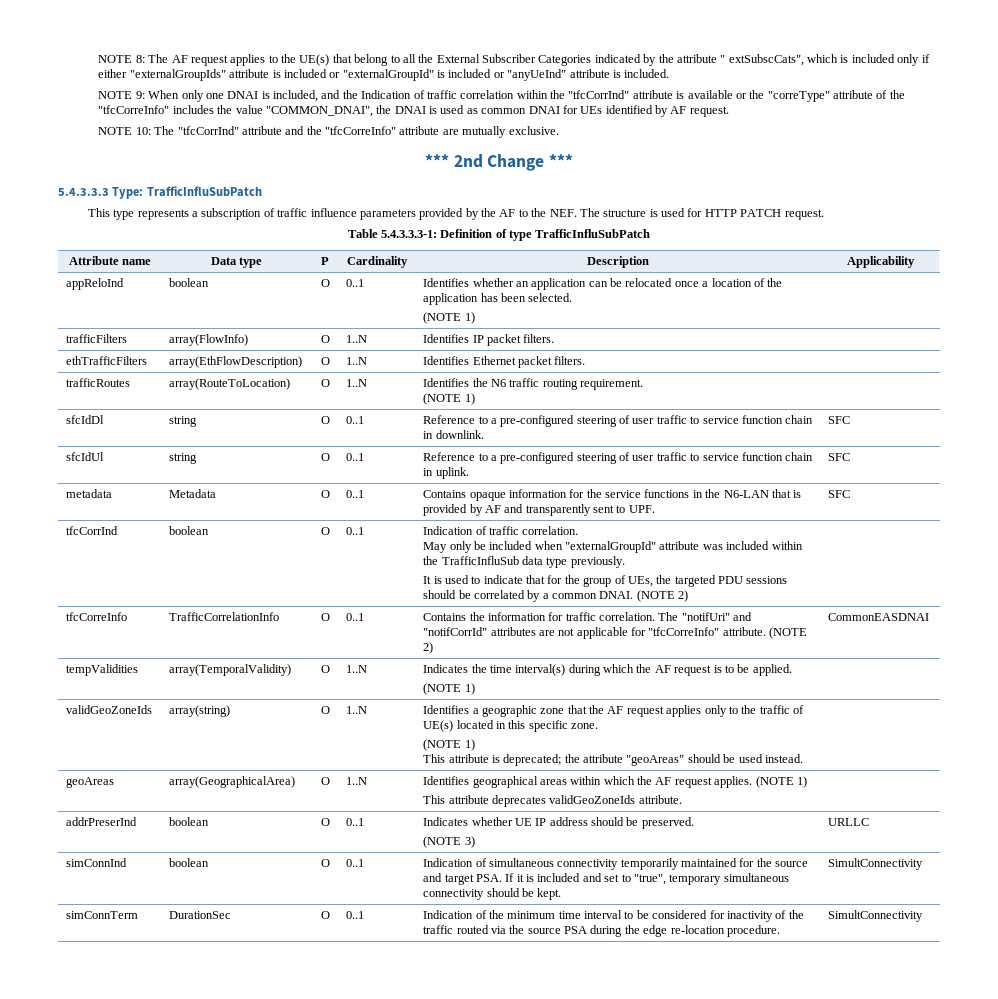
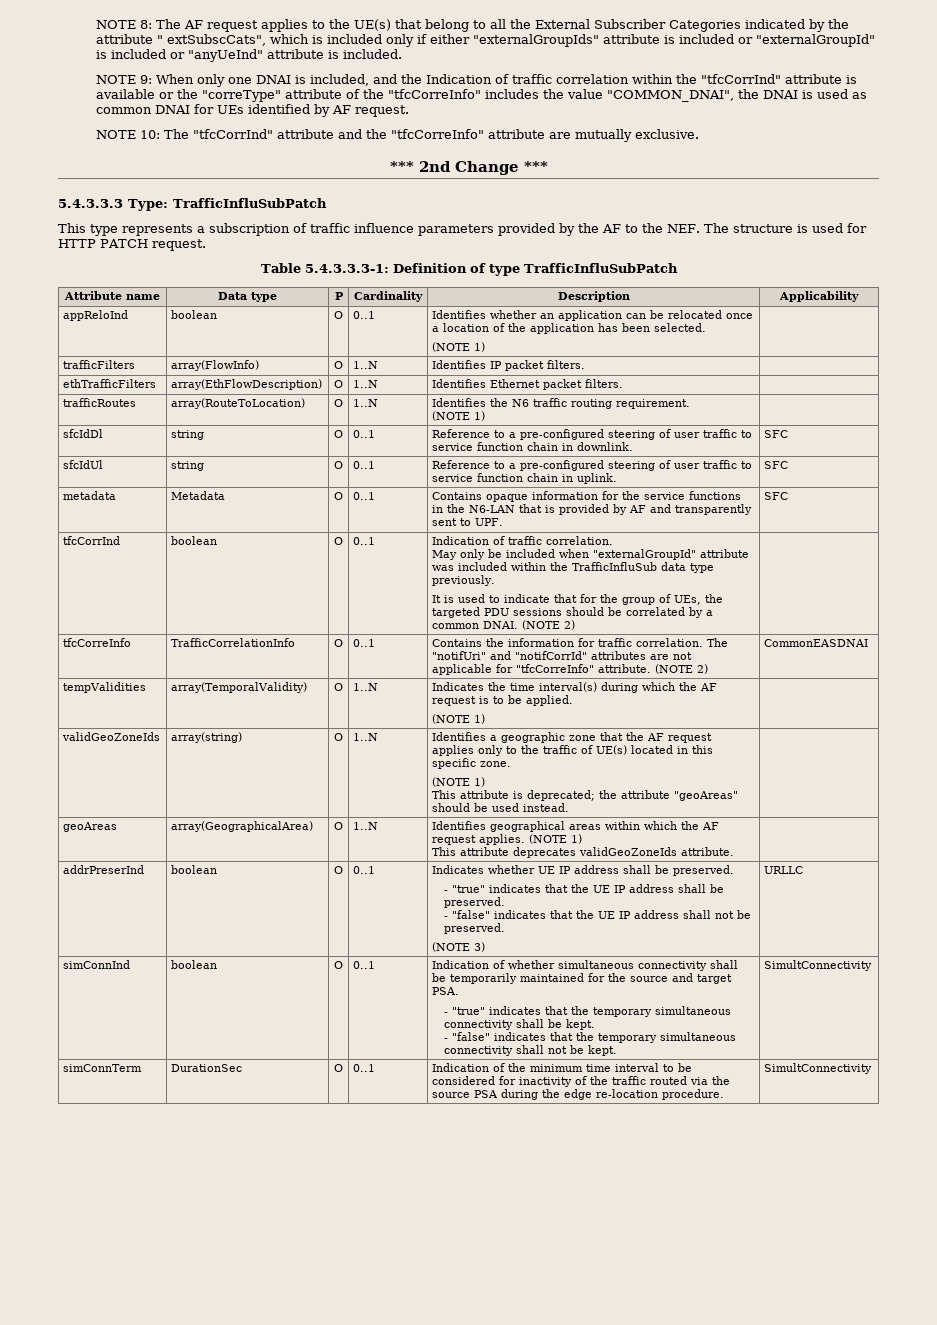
[591,817,625,826] should -> [623,865,735,876] [443,884,724,893] [443,897,505,908] [443,910,734,919] shall be preserved. // - "true" indicates that the UE IP address shall be preserved. // - "false" indicates that the UE IP address shall not
[488,858,619,870] simultaneous connectivity -> [508,960,739,971] [432,973,447,982] whether simultaneous connectivity shall be
[505,873,789,885] [423,888,520,900] If it is included and set to "true", temporary simultaneous connectivity should -> [443,1006,731,1017] [443,1019,595,1030] [443,1032,736,1043] [443,1045,567,1056] // - "true" indicates that the temporary simultaneous connectivity shall be kept. // - "false" indicates that the temporary simultaneous connectivity shall not

